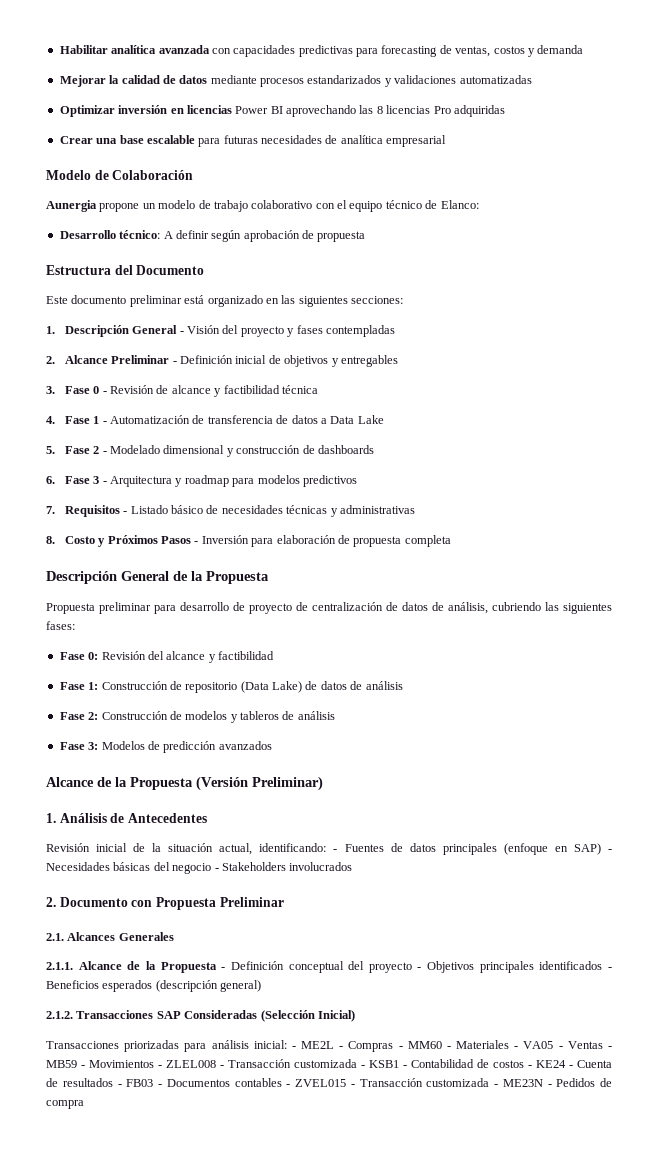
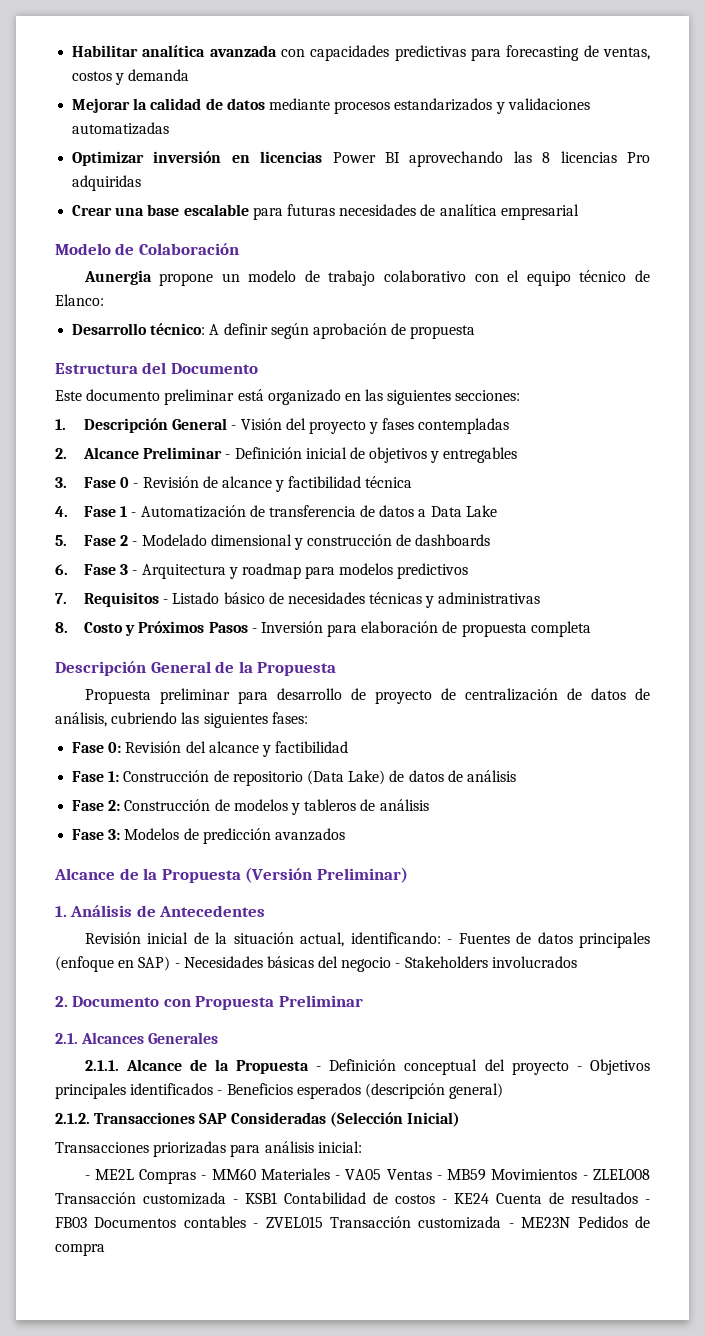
(287, 1044) none -> (362, 1147) //
[339,1046,344,1049] - -> (134, 1174) none
[446,1046,451,1049] - -> (256, 1174) none
[558,1046,563,1049] - -> (382, 1174) none
[81,1065,85,1068] - -> (487, 1175) none
[220,1065,224,1068] - -> (650, 1174) none
[403,1065,407,1068] - -> (277, 1198) none
[569,1065,573,1068] - -> (489, 1198) none
[158,1084,162,1087] - -> (87, 1222) none
[350,1084,355,1087] - -> (323, 1222) none
[547,1084,552,1087] - -> (571, 1222) none

